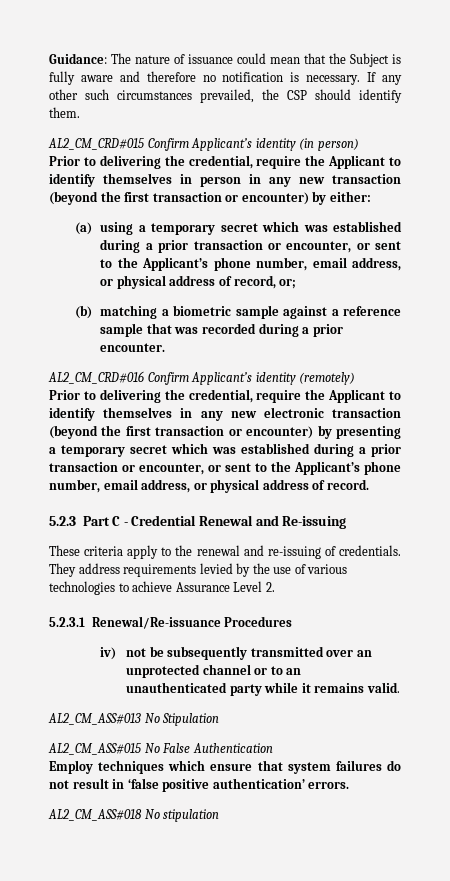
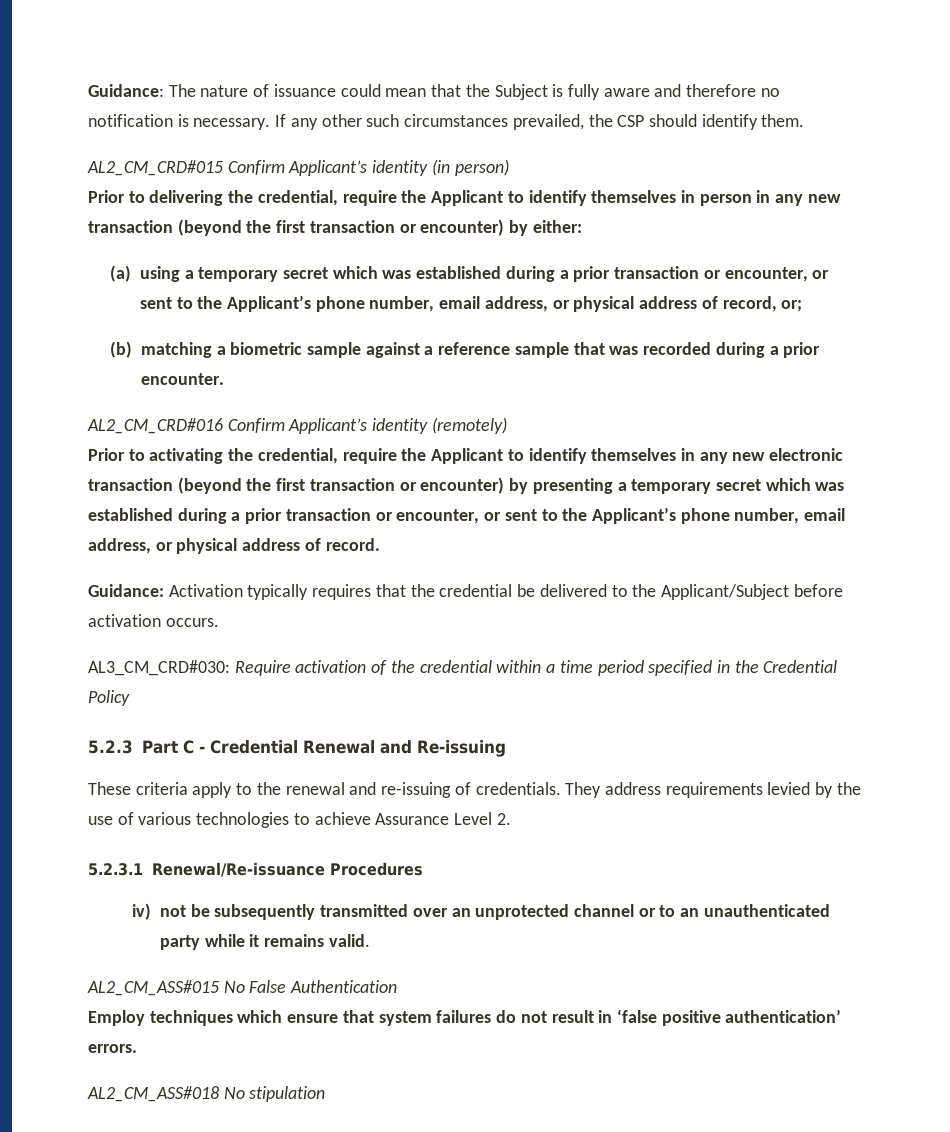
[99,389,161,403] delivering -> [149,448,224,464] activating
(369, 484) none -> [88,584,843,600] [88,614,219,627] [88,660,838,676] [88,690,130,706] // Guidance: Activation typically requires that the credential be delivered to the Applicant/Subject before activation occurs. // AL3_CM_CRD#030: Require activation of the credential within a time period specified in the Credential Policy
[48,713,220,726] // AL2_CM_ASS#013 No Stipulation -> (370, 940) none

